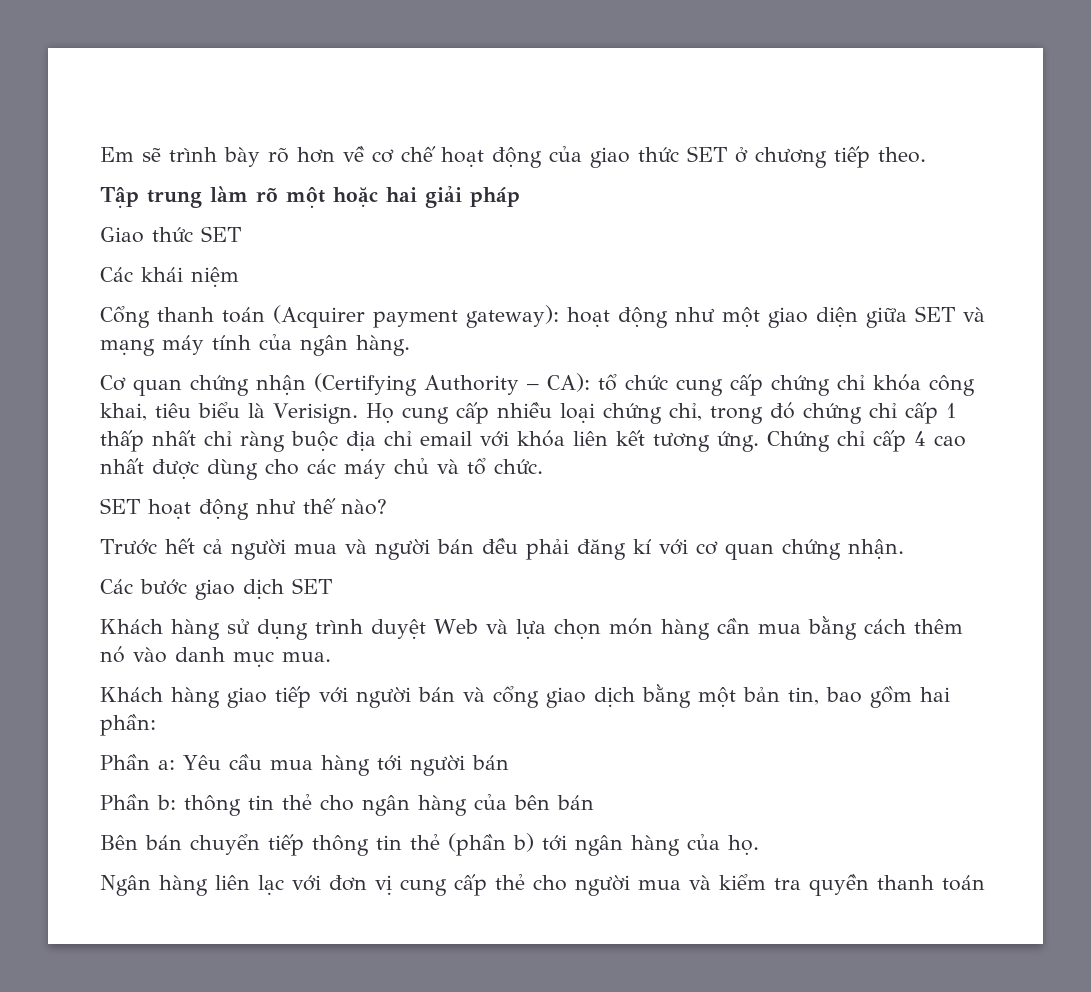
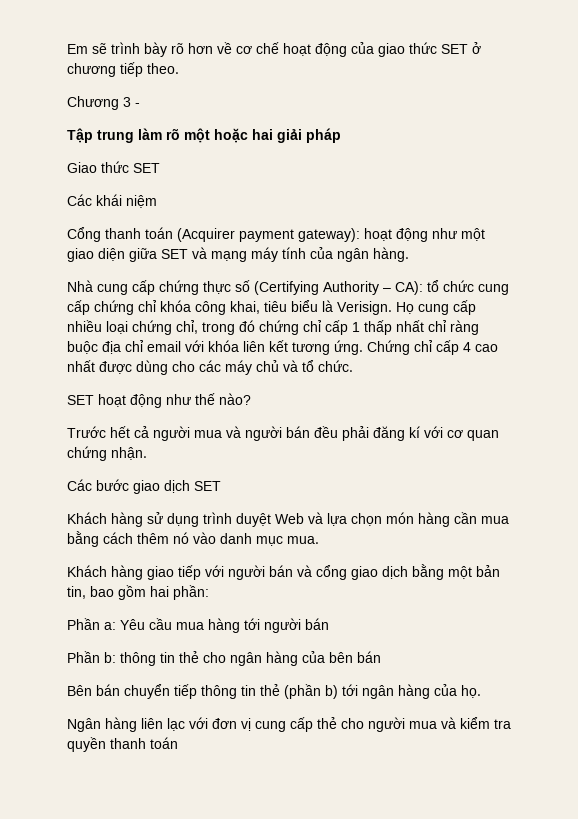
(926, 155) none -> [67,96,140,110] // Chương 3 -
[100,375,306,396] Cơ quan chứng nhận -> [67,280,250,295] Nhà cung cấp chứng thực số

